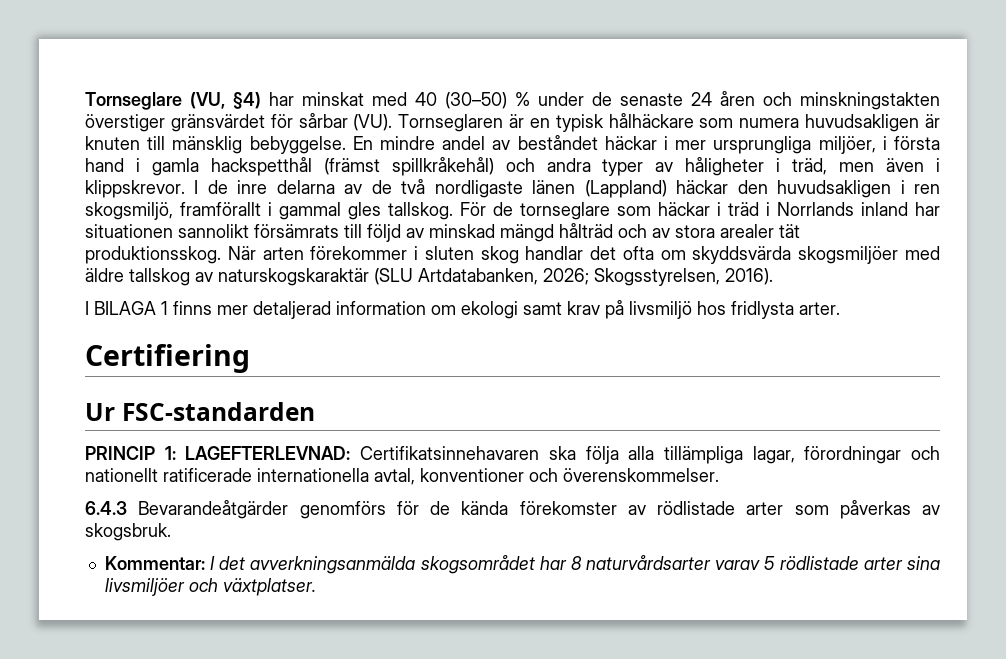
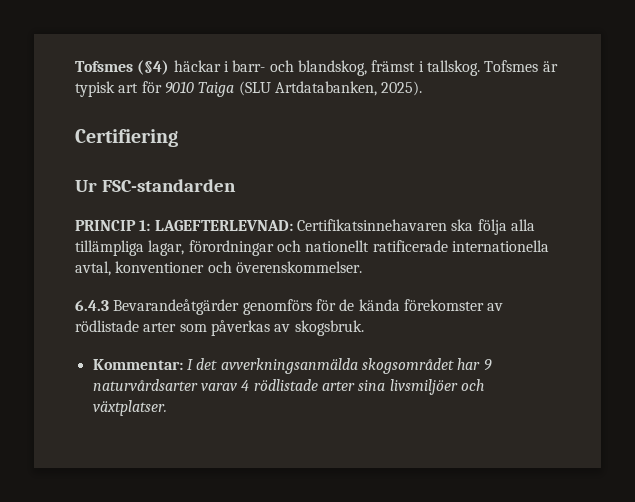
[85,91,940,110] [85,113,940,132] [85,135,941,154] [85,157,940,176] [85,179,940,198] [85,202,940,220] [85,223,800,242] [85,246,940,264] [85,268,773,286] [85,300,840,319] Tornseglare (VU, §4) har minskat med 40 (30–50) % under de senaste 24 åren och minskningstakten överstiger gränsvärdet för sårbar (VU). Tornseglaren är en typisk hålhäckare som numera huvudsakligen är knuten till mänsklig bebyggelse. En mindre andel av beståndet häckar i mer ursprungliga miljöer, i första hand i gamla hackspetthål (främst spillkråkehål) och andra typer av håligheter i träd, men även i klippskrevor. I de inre delarna av de två nordligaste länen (Lappland) häckar den huvudsakligen i ren skogsmiljö, framförallt i gammal gles tallskog. För de tornseglare som häckar i träd i Norrlands inland har situationen sannolikt försämrats till följd av minskad mängd hålträd och av stora arealer tät produktionsskog. När arten förekommer i sluten skog handlar det ofta om skyddsvärda skogsmiljöer med äldre tallskog av naturskogskaraktär (SLU Artdatabanken, 2026; Skogsstyrelsen, 2016). // I BILAGA 1 finns mer detaljerad information om ekologi samt krav på livsmiljö hos fridlysta arter. -> [75,60,558,76] [75,81,423,97] Tofsmes (§4) häckar i barr- och blandskog, främst i tallskog. Tofsmes är typisk art för 9010 Taiga (SLU Artdatabanken, 2025).
[570,556,582,570] 8 -> [483,359,492,371] 9
[764,556,776,570] 5 -> [241,380,250,391] 4

